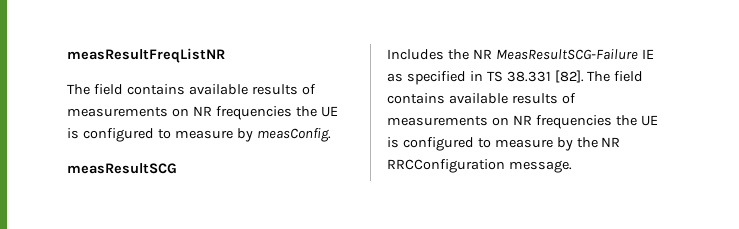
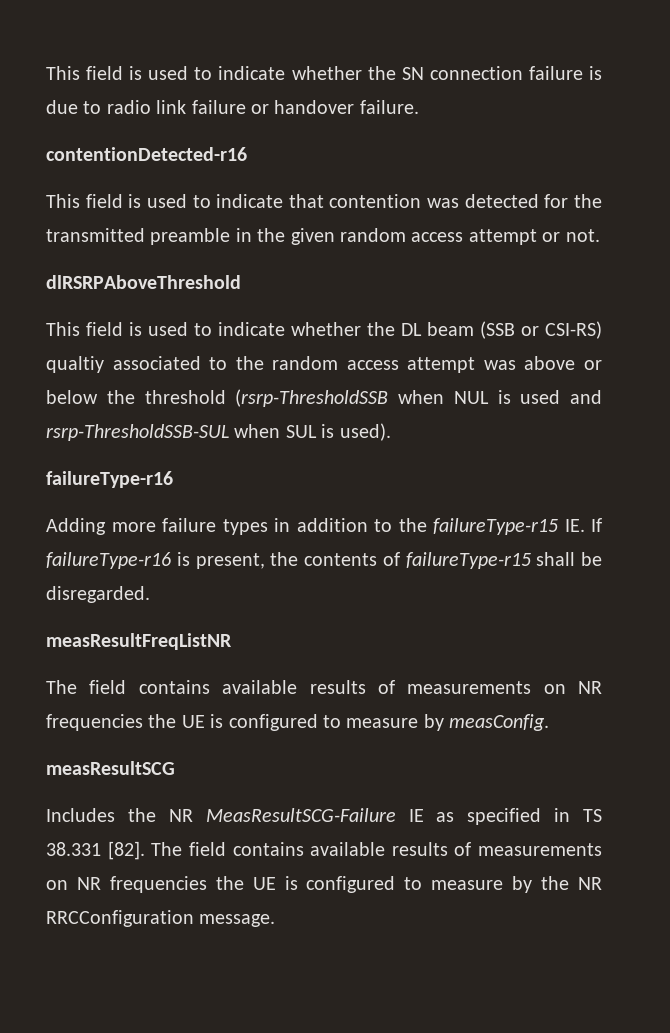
(67, 55) none -> [46,66,603,80] [46,100,419,114] [46,147,247,161] [46,194,602,208] [46,228,600,245] [46,275,241,289] [46,321,602,339] [46,356,602,373] [46,389,602,407] [46,423,391,441] [46,471,173,488] [46,518,602,535] [46,552,602,569] [46,586,150,603] This field is used to indicate whether the SN connection failure is due to radio link failure or handover failure. // contentionDetected-r16 // This field is used to indicate that contention was detected for the transmitted preamble in the given random access attempt or not. // dlRSRPAboveThreshold // This field is used to indicate whether the DL beam (SSB or CSI-RS) qualtiy associated to the random access attempt was above or below the threshold (rsrp-ThresholdSSB when NUL is used and rsrp-ThresholdSSB-SUL when SUL is used). // failureType-r16 // Adding more failure types in addition to the failureType-r15 IE. If failureType-r16 is present, the contents of failureType-r15 shall be disregarded. //

